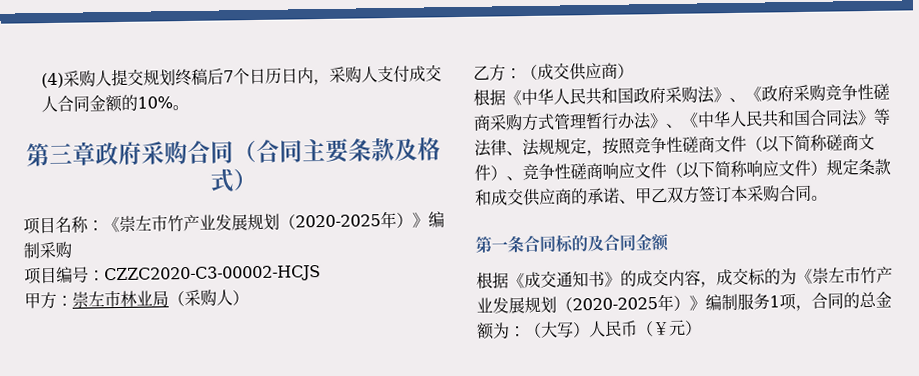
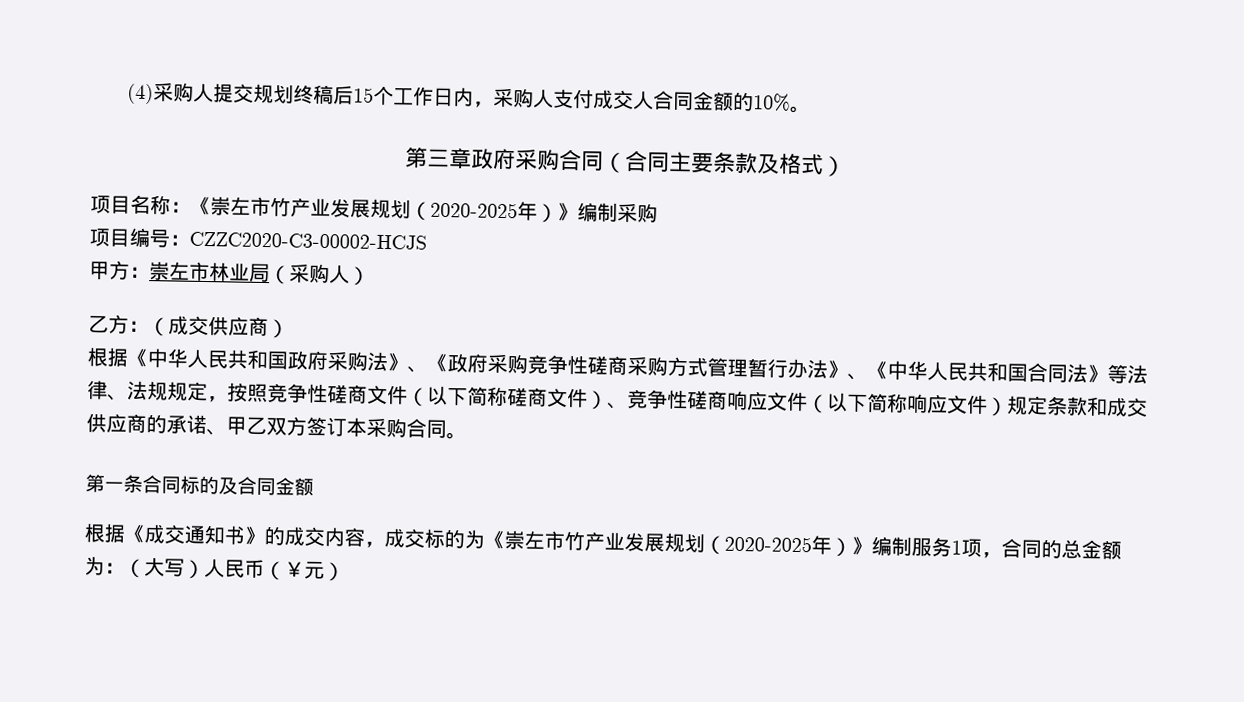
[222,67,282,85] 7个日历 -> [353,85,435,106] 15个工作

